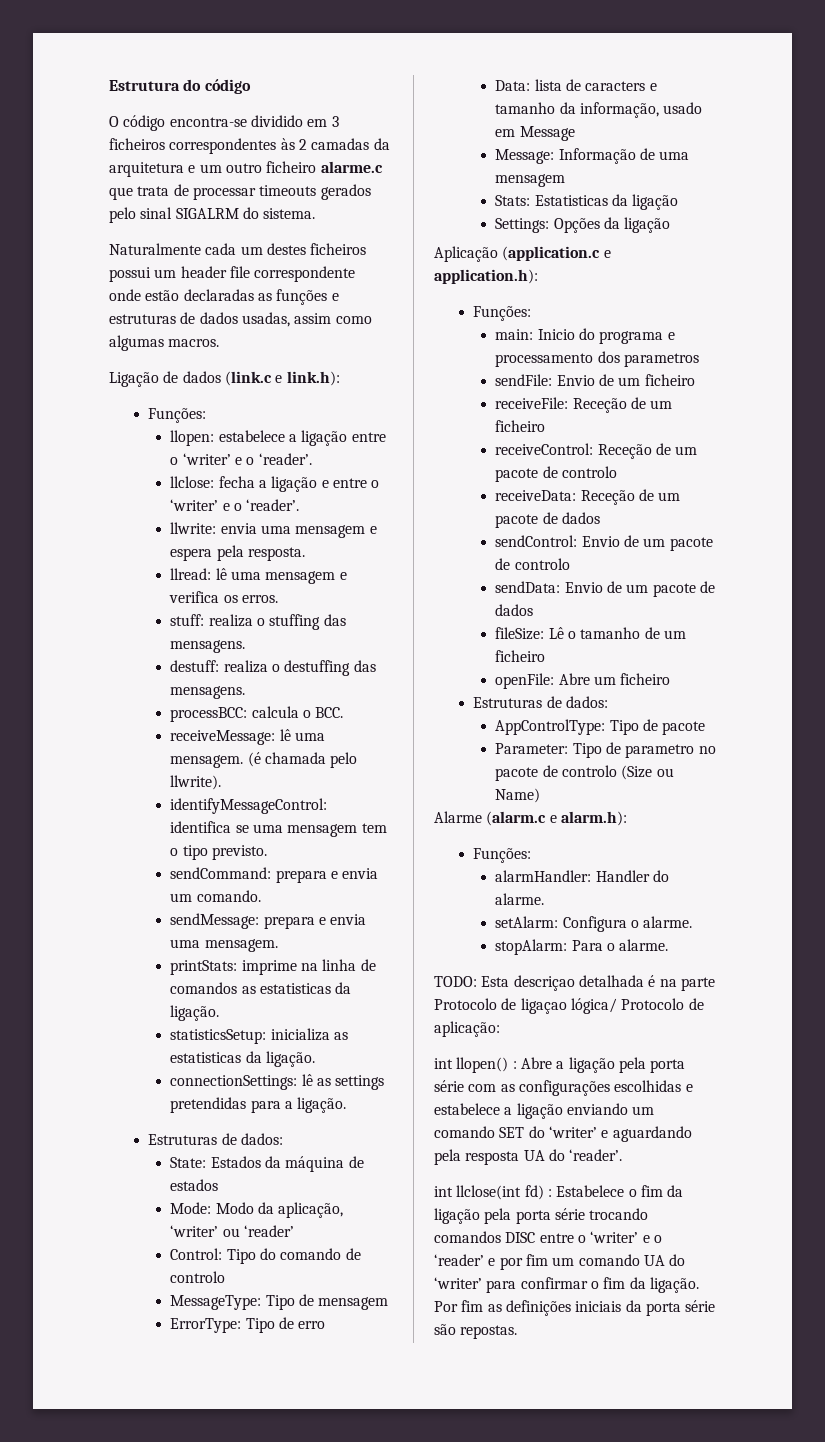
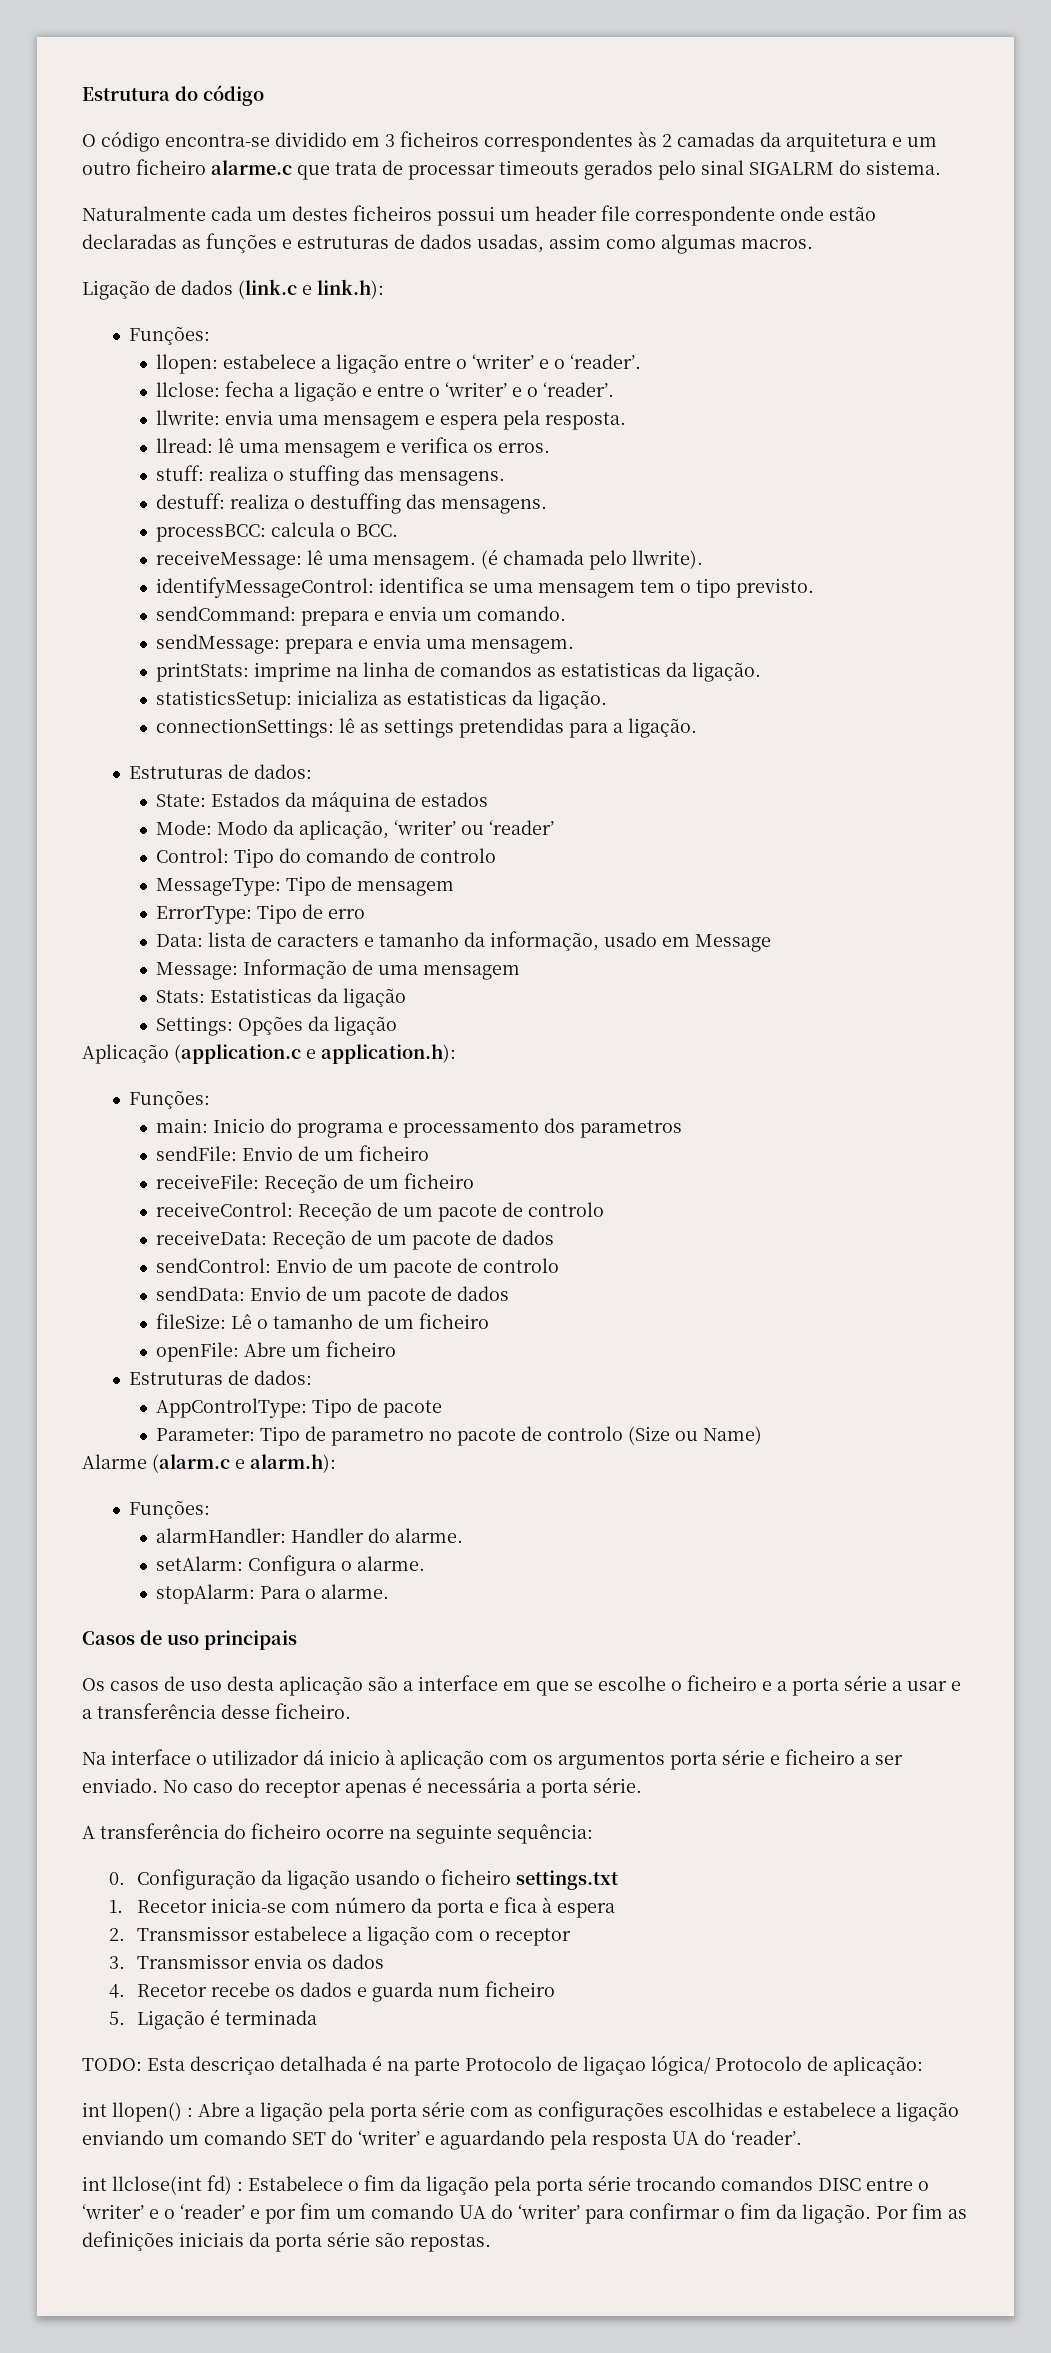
(669, 945) none -> [82,1630,297,1650] [82,1675,961,1696] [82,1703,351,1719] [82,1749,903,1770] [82,1777,642,1798] [82,1823,593,1844] [109,1869,618,1890] [109,1897,615,1918] [109,1926,571,1946] [109,1954,384,1969] [109,1981,555,2002] [109,2009,317,2030] // Casos de uso principais // Os casos de uso desta aplicação são a interface em que se escolhe o ficheiro e a porta série a usar e a transferência desse ficheiro. // Na interface o utilizador dá inicio à aplicação com os argumentos porta série e ficheiro a ser enviado. No caso do receptor apenas é necessária a porta série. // A transferência do ficheiro ocorre na seguinte sequência: // 0. Configuração da ligação usando o ficheiro settings.txt // 1. Recetor inicia-se com número da porta e fica à espera // 2. Transmissor estabelece a ligação com o receptor // 3. Transmissor envia os dados // 4. Recetor recebe os dados e guarda num ficheiro // 5. Ligação é terminada

